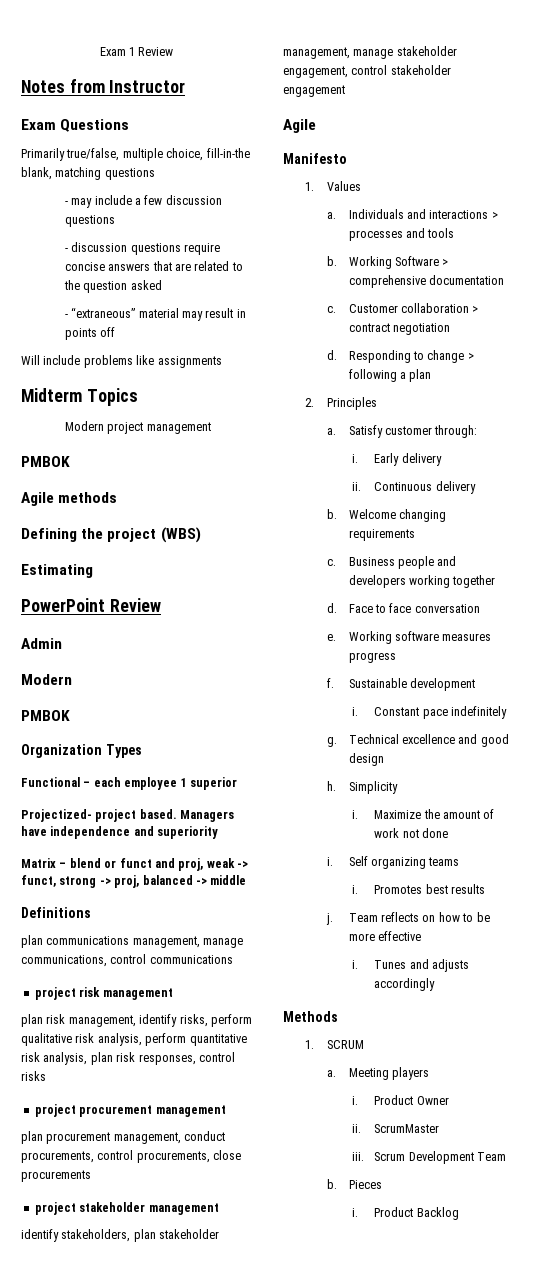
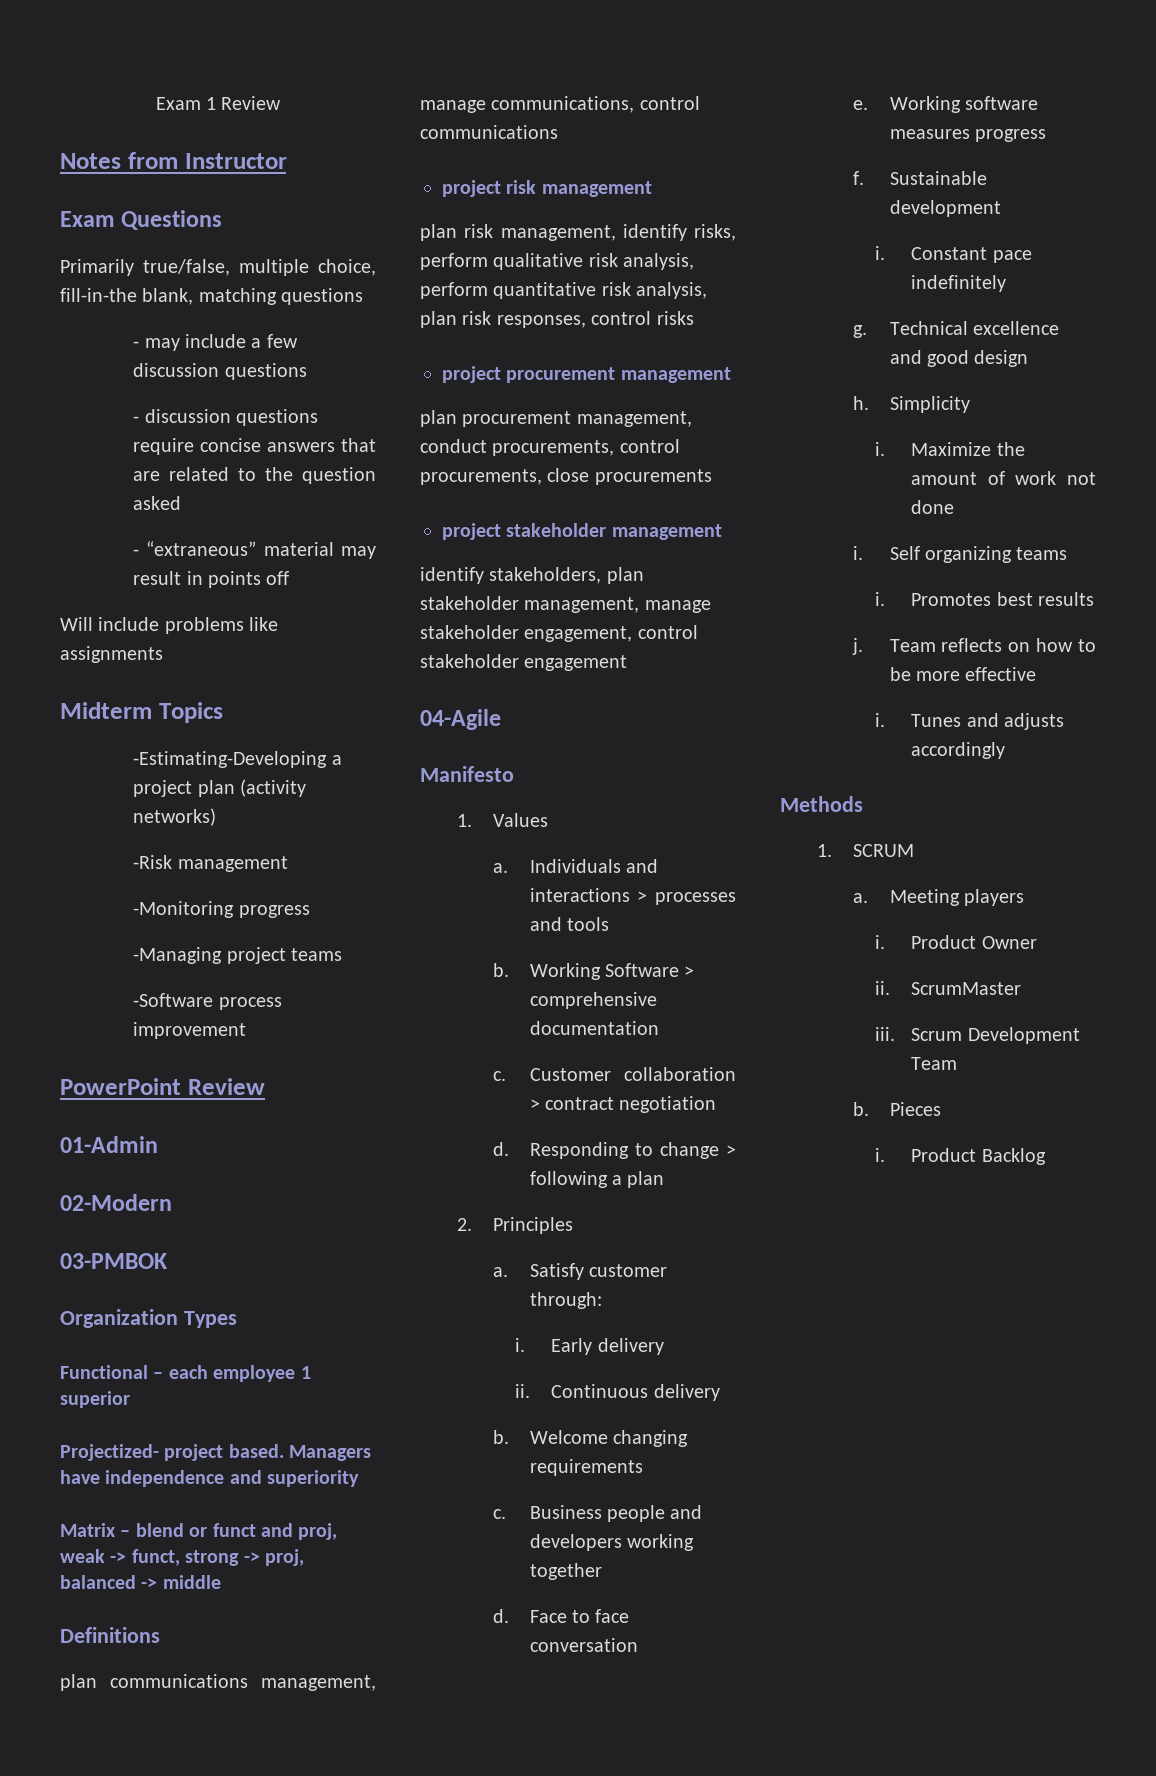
[64,421,211,434] [21,456,70,467] [21,492,118,506] [21,527,201,543] [21,564,93,578] Modern project management // PMBOK // Agile methods // Defining the project (WBS) // Estimating -> [133,751,342,768] [133,779,306,797] [133,808,217,826] [133,855,288,872] [133,901,310,918] [133,947,342,964] [133,993,282,1010] [133,1022,247,1039] -Estimating-Developing a project plan (activity networks) // -Risk management // -Monitoring progress // -Managing project teams // -Software process improvement
[21,638,62,649] [21,674,72,685] [21,710,70,721] Admin // Modern // PMBOK -> [60,1136,158,1153] [60,1194,172,1211] [60,1253,168,1269] 01-Admin // 02-Modern // 03-PMBOK
[283,119,316,133] Agile -> [420,709,501,730] 04-Agile

